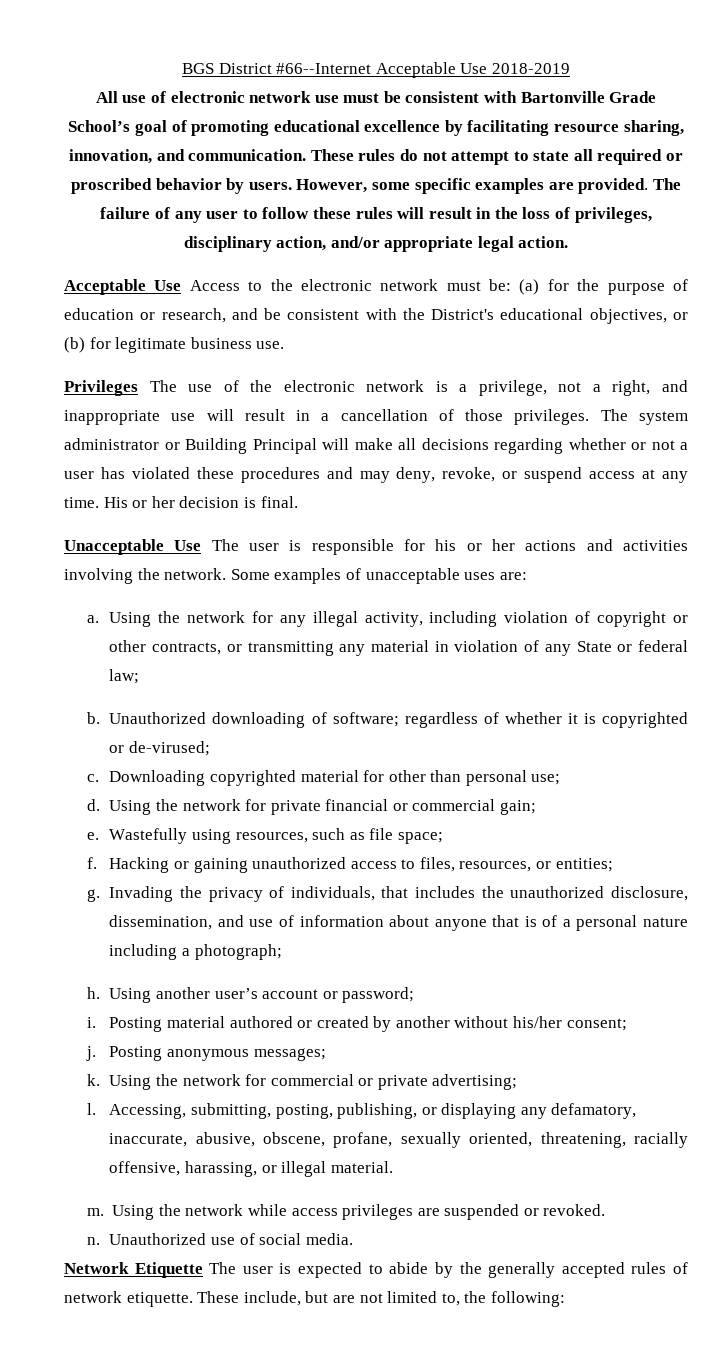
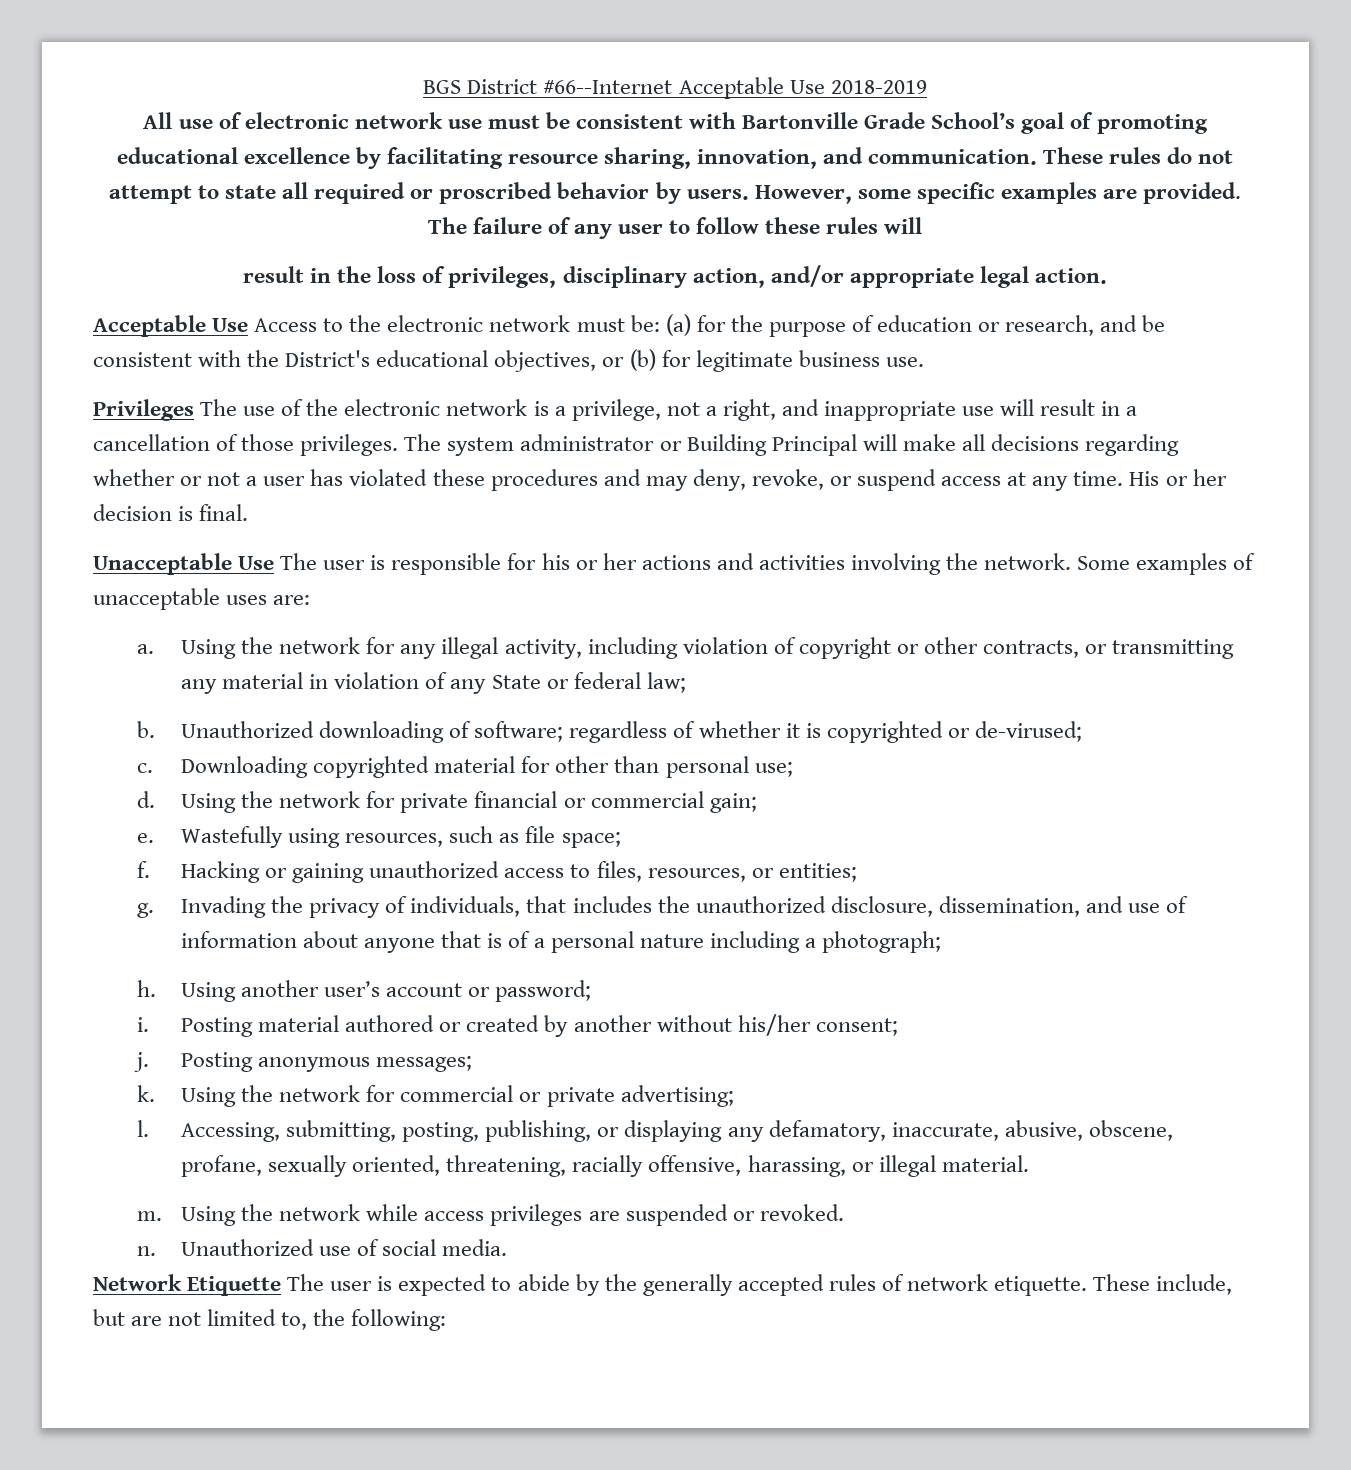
(425, 213) none -> (923, 225) //

